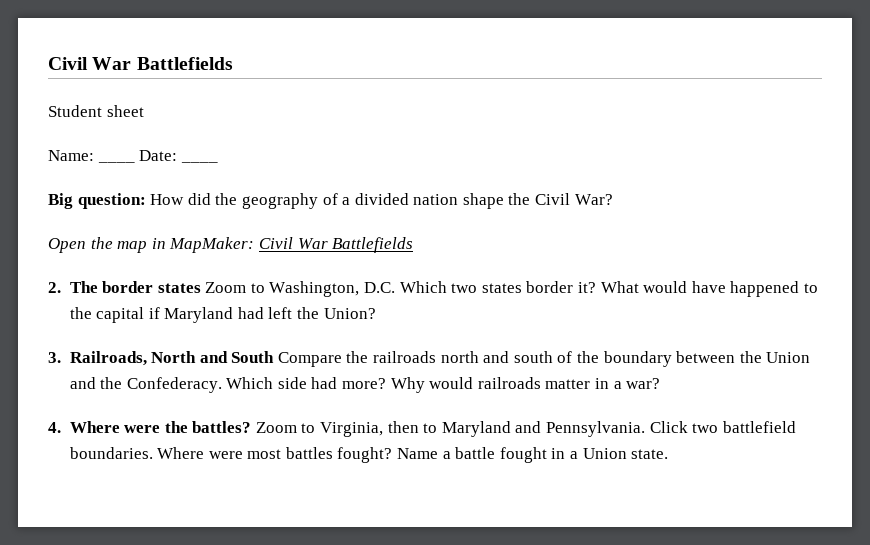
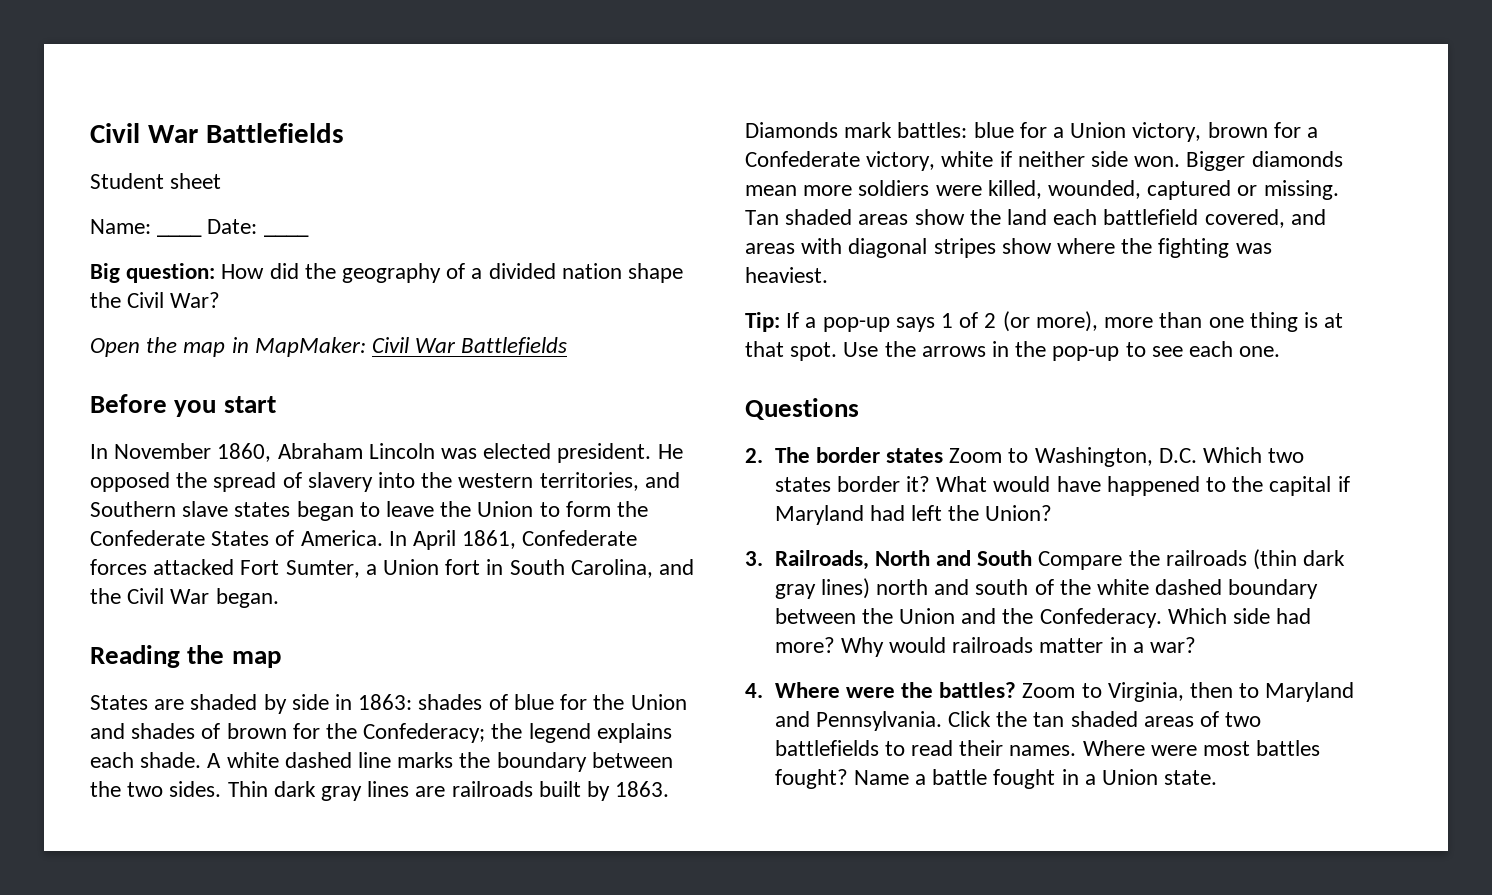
(414, 245) none -> [90,394,276,417] [90,443,683,463] [90,472,680,492] [90,501,649,521] [90,530,638,550] [90,559,695,578] [90,588,279,608] [90,645,281,668] [90,694,687,714] [90,723,672,743] [90,752,673,772] [90,781,670,801] [745,122,1319,142] [745,151,1343,171] [745,180,1339,200] [745,209,1326,228] [745,238,1272,258] [745,267,828,283] [745,311,1344,332] [745,341,1281,361] [745,398,859,420] // Before you start // In November 1860, Abraham Lincoln was elected president. He opposed the spread of slavery into the western territories, and Southern slave states began to leave the Union to form the Confederate States of America. In April 1861, Confederate forces attacked Fort Sumter, a Union fort in South Carolina, and the Civil War began. // Reading the map // States are shaded by side in 1863: shades of blue for the Union and shades of brown for the Confederacy; the legend explains each shade. A white dashed line marks the boundary between the two sides. Thin dark gray lines are railroads built by 1863. Diamonds mark battles: blue for a Union victory, brown for a Confederate victory, white if neither side won. Bigger diamonds mean more soldiers were killed, wounded, captured or missing. Tan shaded areas show the land each battlefield covered, and areas with diagonal stripes show where the fighting was heaviest. // Tip: If a pop-up says 1 of 2 (or more), more than one thing is at that spot. Use the arrows in the pop-up to see each one. // Questions
(437, 357) none -> [1252,549,1346,570] [774,578,870,599] (thin dark gray lines)
(599, 357) none -> [1096,579,1223,595] white dashed
[692,421,796,433] [69,447,153,459] two battlefield boundaries. -> [996,711,1262,727] [774,740,1077,756] the tan shaded areas of two battlefields to read their names.

